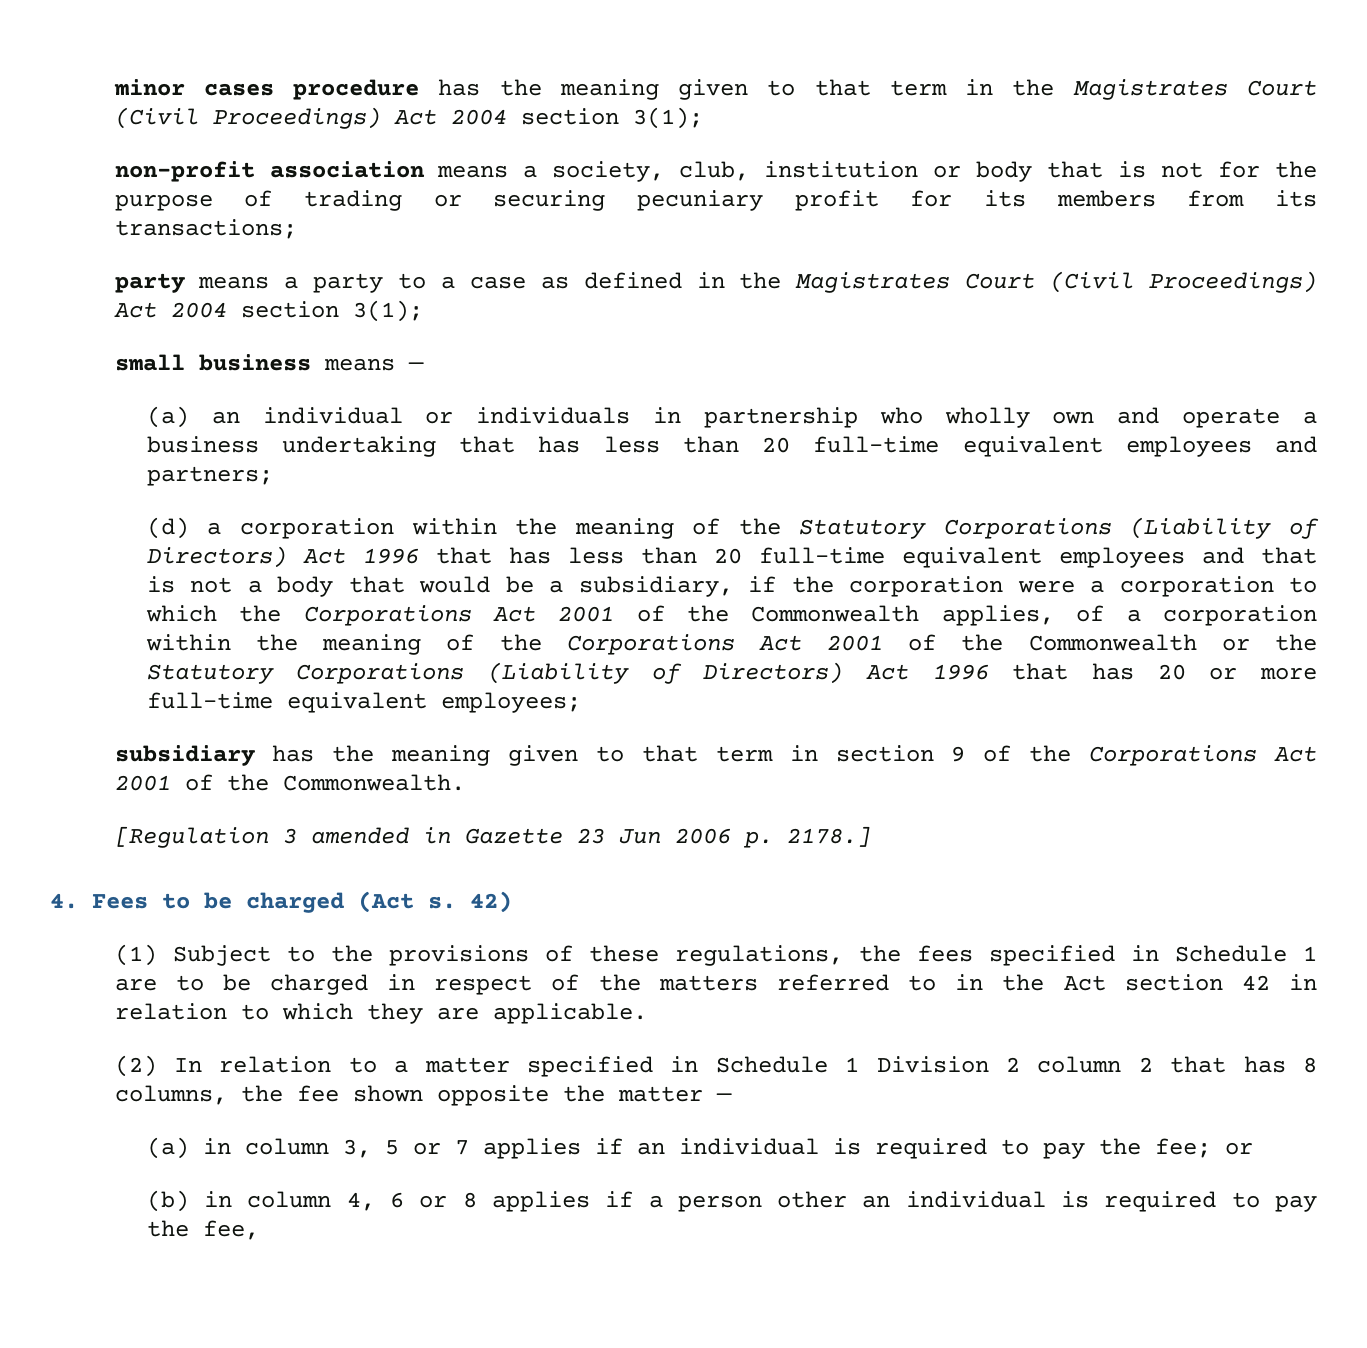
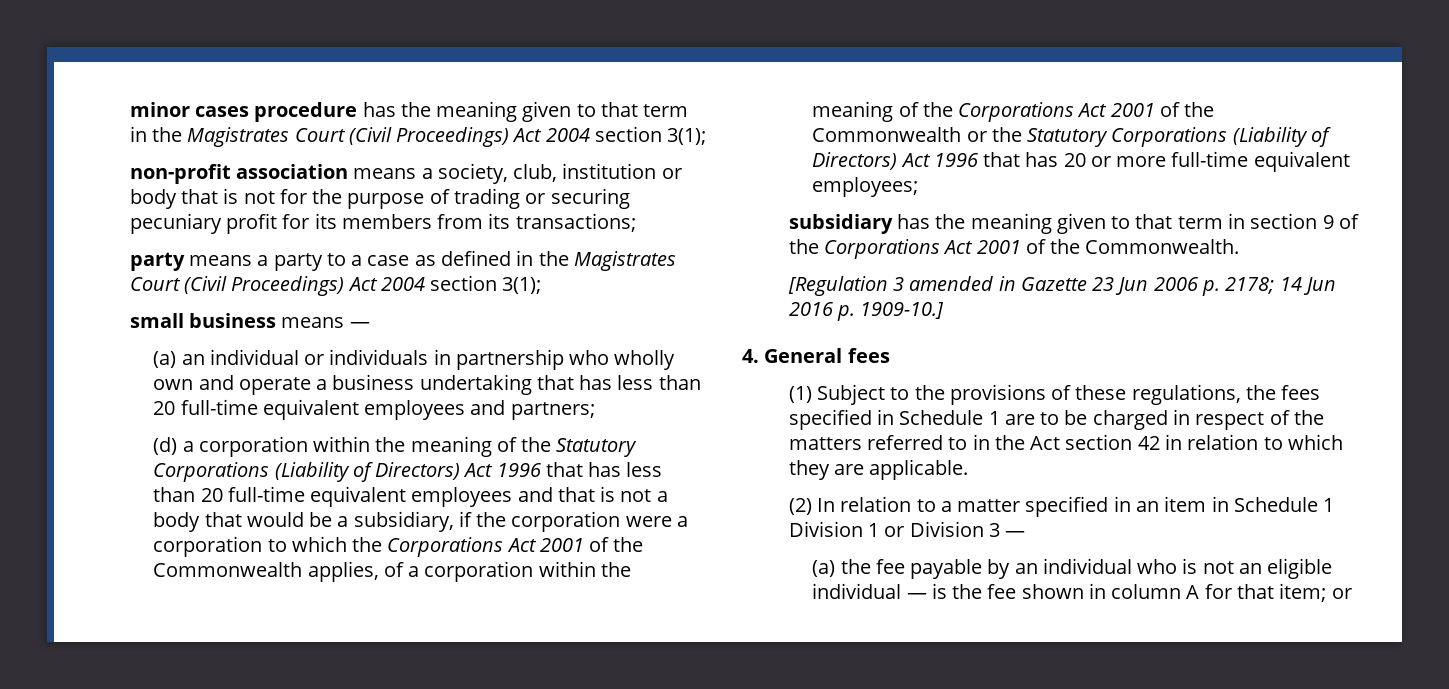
[786,826,871,847] [50,891,512,913] 2178.] // 4. Fees to be charged (Act s. 42) -> [1225,277,1336,295] [788,302,945,321] [742,348,890,363] 2178; 14 Jun 2016 p. 1909-10.] // 4. General fees
[715,1056,1317,1073] [114,1085,732,1106] [146,1137,1253,1159] [146,1190,1318,1212] [146,1220,259,1240] Schedule 1 Division 2 column 2 that has 8 columns, the fee shown opposite the matter — // (a) in column 3, 5 or 7 applies if an individual is required to pay the fee; or // (b) in column 4, 6 or 8 applies if a person other an individual is required to pay the fee, -> [1136,496,1335,512] [788,521,1026,537] [812,558,1333,579] [812,583,1352,602] an item in Schedule 1 Division 1 or Division 3 — // (a) the fee payable by an individual who is not an eligible individual — is the fee shown in column A for that item; or

